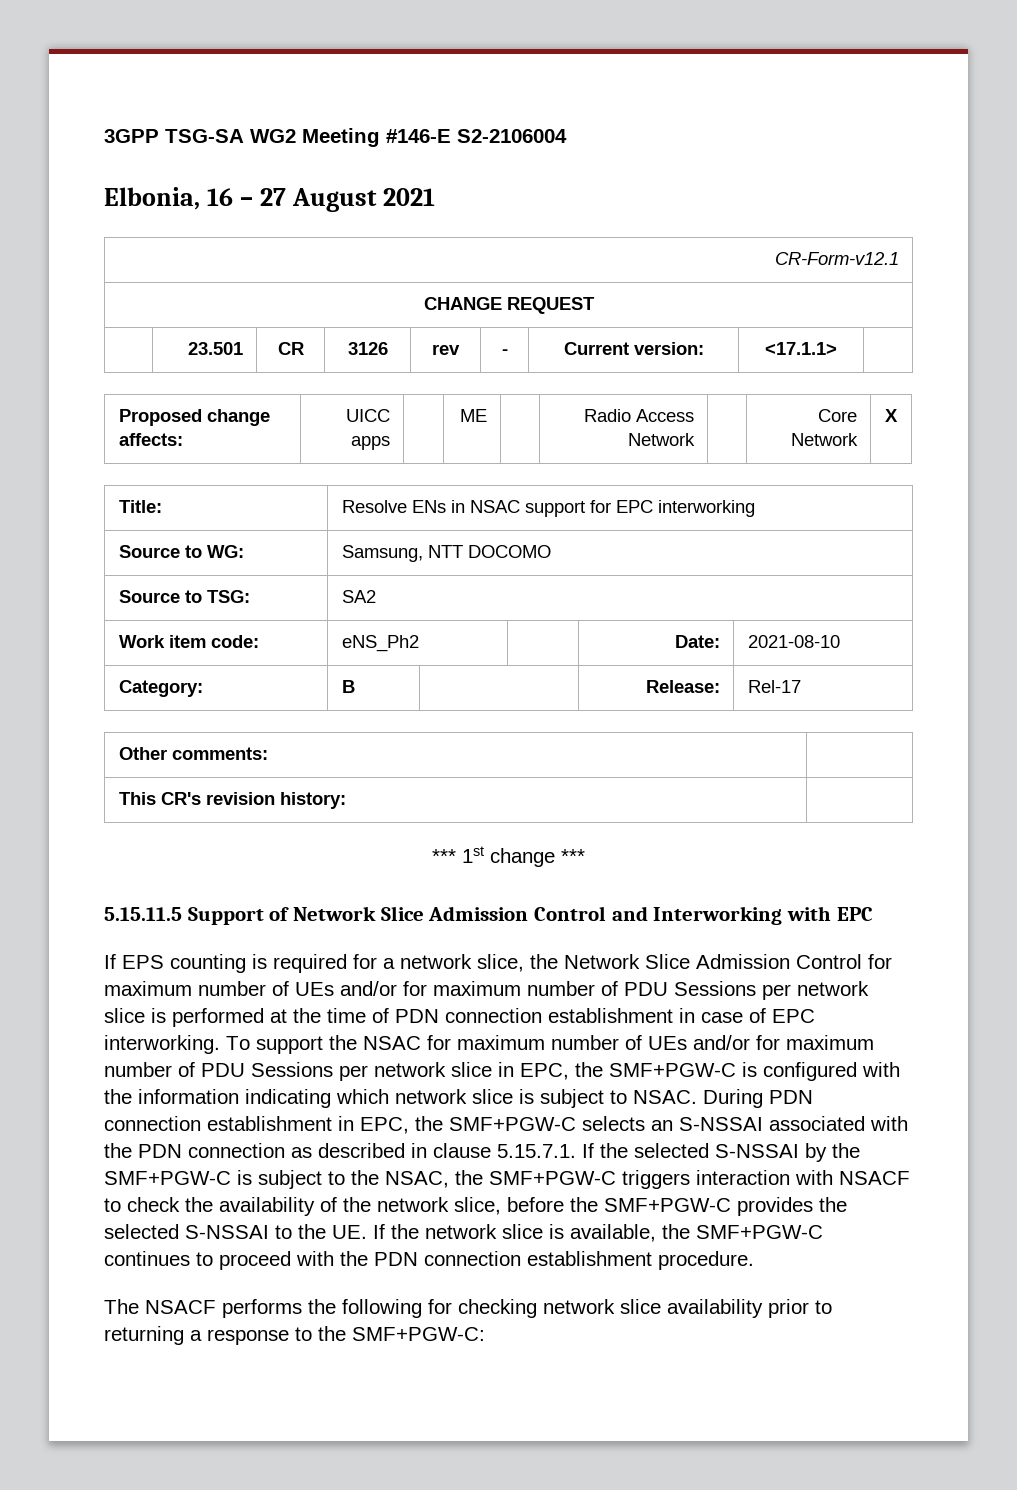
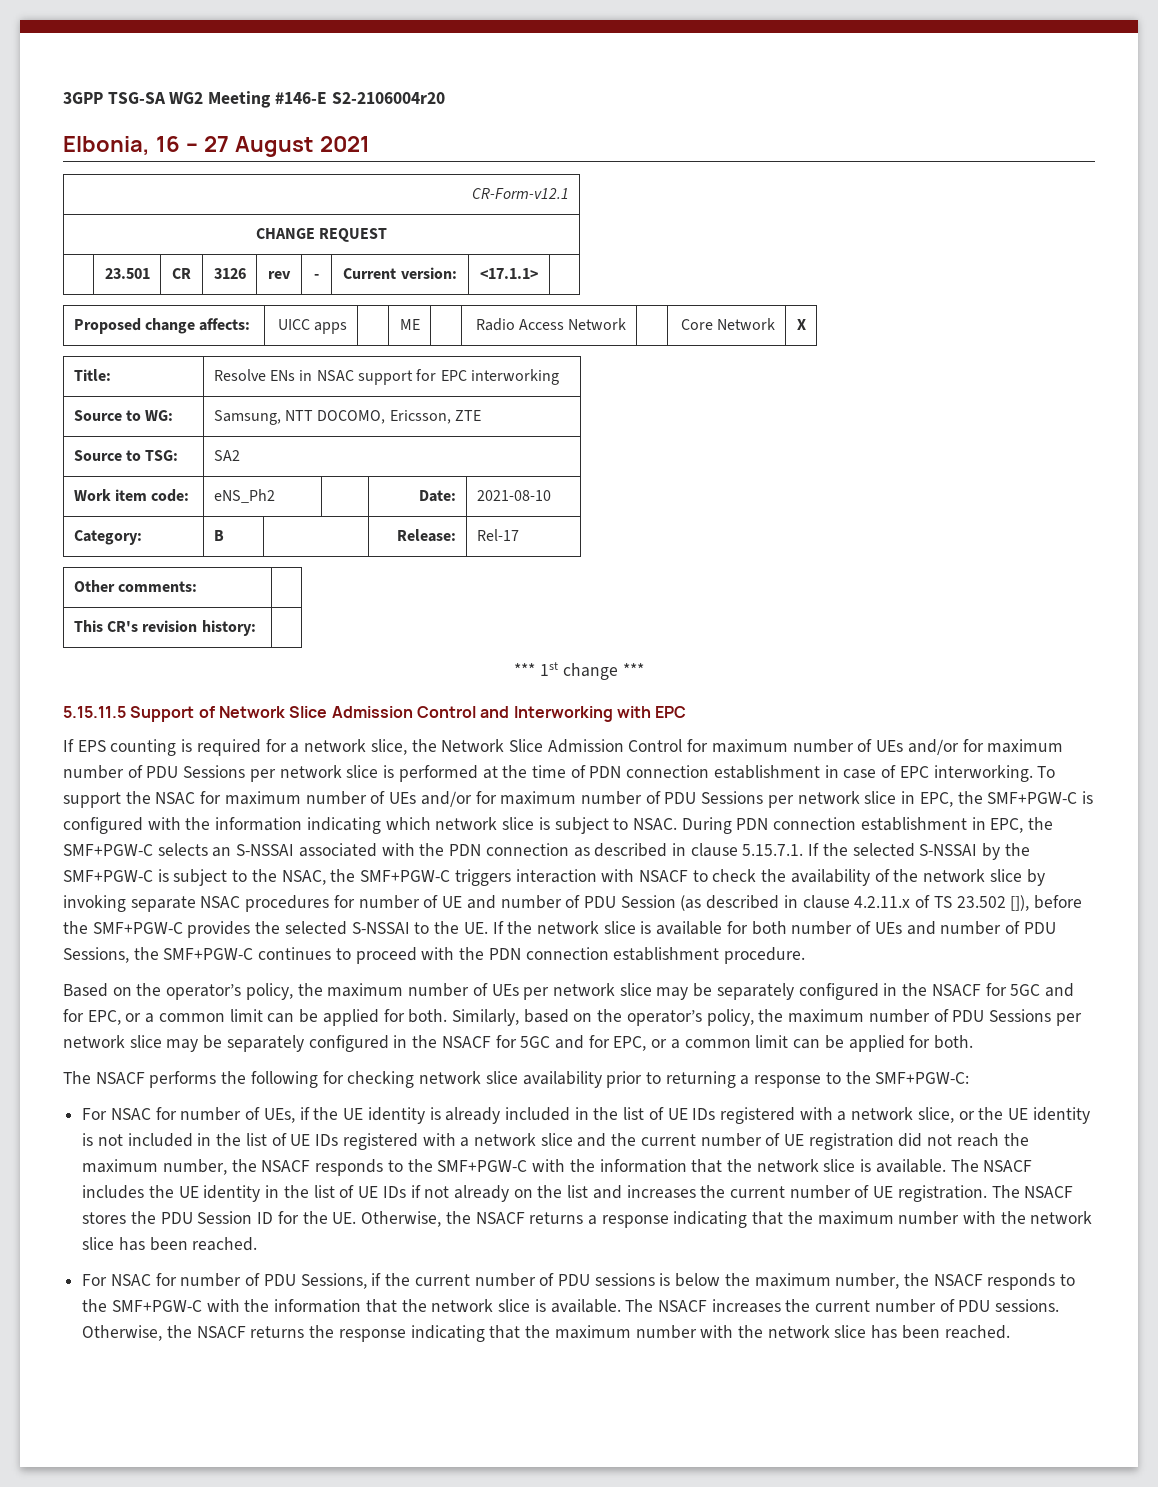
[457,129,567,143] S2-2106004 -> [331,92,445,104] S2-2106004r20
[467,545,551,558] DOCOMO -> [317,410,482,424] DOCOMO, Ericsson, ZTE
[454,1197,501,1215] slice, -> [989,869,1045,886] [63,895,1030,912] slice by invoking separate NSAC procedures for number of UE and number of PDU Session (as described in clause 4.2.11.x of TS 23.502 []),
[570,1224,656,1242] available, -> [656,921,1056,935] [63,947,129,963] available for both number of UEs and number of PDU Sessions,
(754, 1260) none -> [63,983,1074,1000] [63,1009,1082,1026] [63,1035,973,1052] // Based on the operator’s policy, the maximum number of UEs per network slice may be separately configured in the NSACF for 5GC and for EPC, or a common limit can be applied for both. Similarly, based on the operator’s policy, the maximum number of PDU Sessions per network slice may be separately configured in the NSACF for 5GC and for EPC, or a common limit can be applied for both.
(485, 1334) none -> [82,1107,1090,1124] [82,1133,1029,1150] [82,1159,1033,1176] [82,1185,1074,1202] [82,1211,1093,1228] [82,1237,258,1251] [82,1273,1076,1290] [82,1299,1060,1313] [82,1325,1010,1342] // For NSAC for number of UEs, if the UE identity is already included in the list of UE IDs registered with a network slice, or the UE identity is not included in the list of UE IDs registered with a network slice and the current number of UE registration did not reach the maximum number, the NSACF responds to the SMF+PGW-C with the information that the network slice is available. The NSACF includes the UE identity in the list of UE IDs if not already on the list and increases the current number of UE registration. The NSACF stores the PDU Session ID for the UE. Otherwise, the NSACF returns a response indicating that the maximum number with the network slice has been reached. // For NSAC for number of PDU Sessions, if the current number of PDU sessions is below the maximum number, the NSACF responds to the SMF+PGW-C with the information that the network slice is available. The NSACF increases the current number of PDU sessions. Otherwise, the NSACF returns the response indicating that the maximum number with the network slice has been reached.

